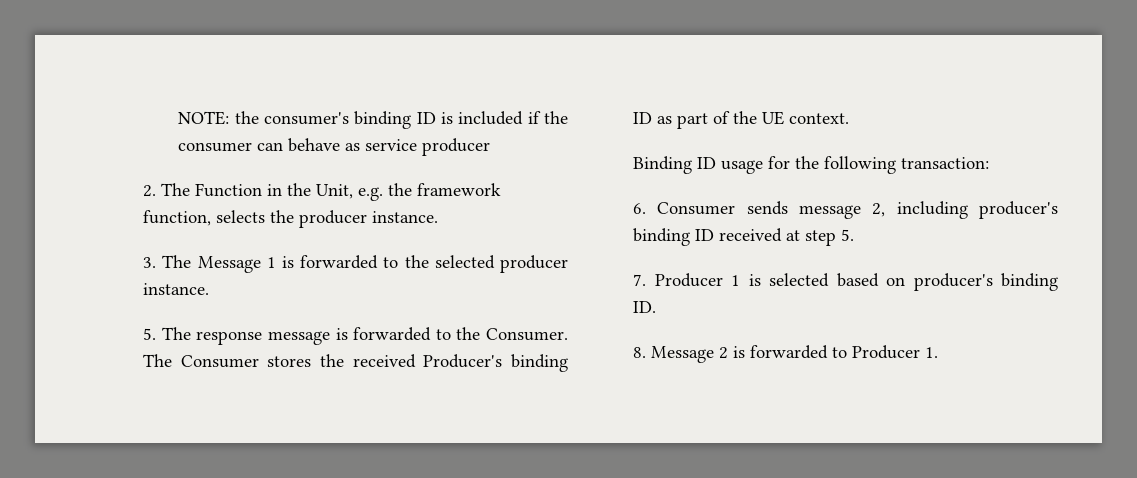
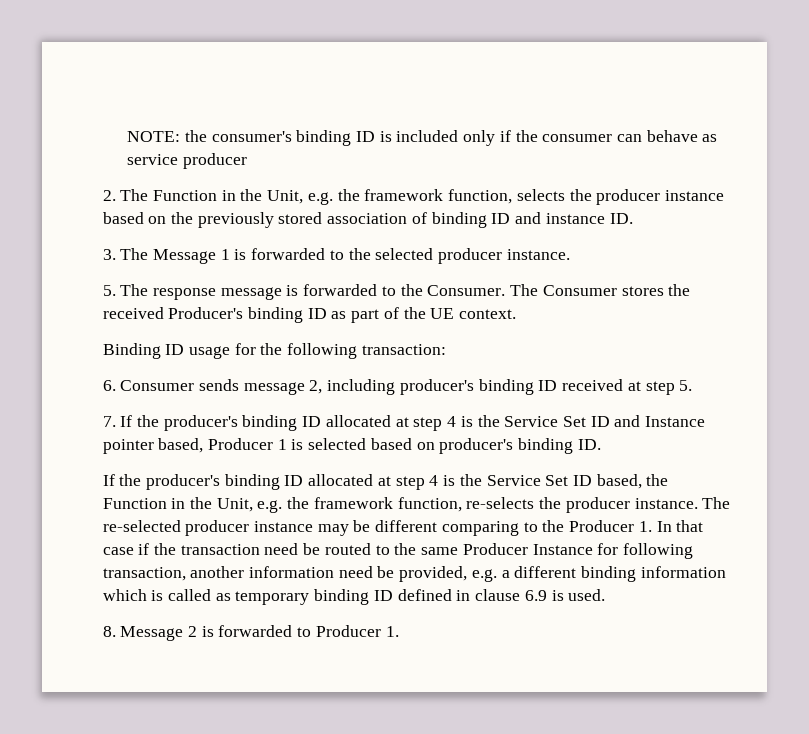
(524, 118) none -> [463,130,496,146] only
[372,211,439,223] instance. -> [664,190,724,201] [102,212,633,228] instance based on the previously stored association of binding ID and instance ID.
(647, 280) none -> [120,415,706,431] [102,438,204,454] If the producer's binding ID allocated at step 4 is the Service Set ID and Instance pointer based,
(657, 307) none -> [102,474,669,490] [102,497,731,513] [102,520,704,536] [102,543,693,559] [102,566,726,582] [102,589,606,605] // If the producer's binding ID allocated at step 4 is the Service Set ID based, the Function in the Unit, e.g. the framework function, re-selects the producer instance. The re-selected producer instance may be different comparing to the Producer 1. In that case if the transaction need be routed to the same Producer Instance for following transaction, another information need be provided, e.g. a different binding information which is called as temporary binding ID defined in clause 6.9 is used.

